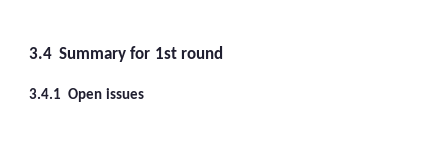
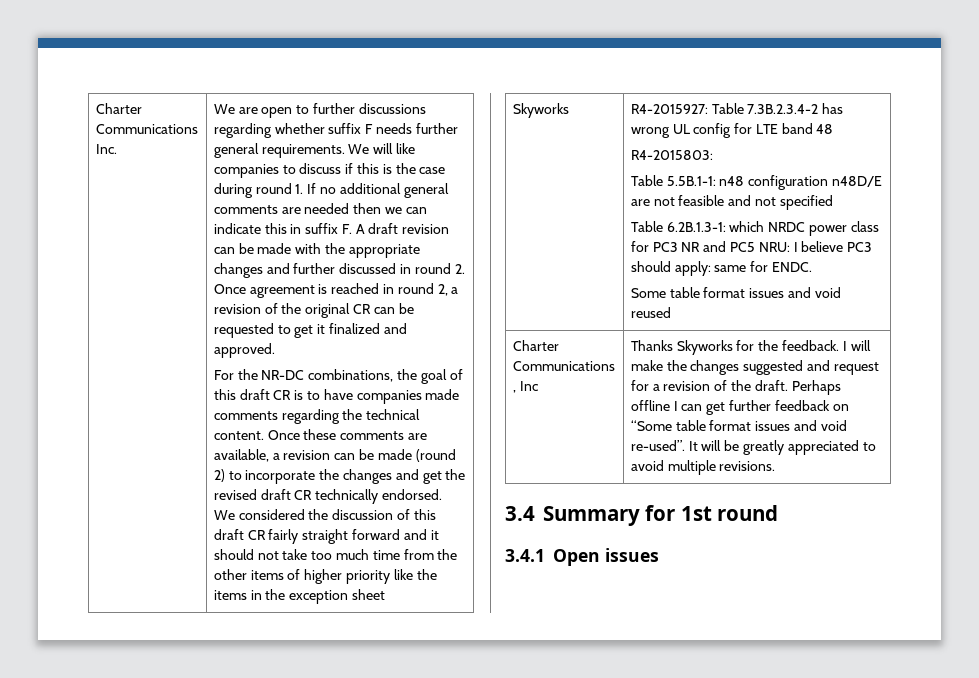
(29, 53) none -> [95,103,142,114] [95,124,198,134] [95,144,117,154] [213,103,426,118] [213,123,458,138] [213,143,415,158] [213,163,446,178] [213,183,449,198] [213,203,427,214] [213,223,450,234] [213,243,420,258] [213,263,465,278] [213,283,459,298] [213,303,414,318] [213,323,407,338] [213,343,275,358] [213,369,463,384] [213,389,460,404] [213,409,421,424] [213,429,427,440] [213,449,456,462] [213,469,466,484] [213,489,442,504] [213,509,436,520] [213,529,439,544] [213,549,458,560] [213,569,437,584] [213,589,385,604] [512,103,569,118] [630,103,844,114] [630,123,834,138] [630,150,713,160] [630,175,882,190] [630,195,833,210] [630,221,879,236] [630,241,873,252] [630,261,812,276] [630,287,841,298] [630,307,671,318] [512,340,559,351] [512,361,615,371] [512,381,538,393] [630,340,871,355] [630,360,879,375] [630,380,841,395] [630,400,849,415] [630,420,847,431] [630,440,876,455] [630,460,776,475] Charter Communications Inc. | We are open to further discussions regarding whether suffix F needs further general requirements. We will like companies to discuss if this is the case during round 1. If no additional general comments are needed then we can indicate this in suffix F. A draft revision can be made with the appropriate changes and further discussed in round 2. Once agreement is reached in round 2, a revision of the original CR can be requested to get it finalized and approved. // For the NR-DC combinations, the goal of this draft CR is to have companies made comments regarding the technical content. Once these comments are available, a revision can be made (round 2) to incorporate the changes and get the revised draft CR technically endorsed. We considered the discussion of this draft CR fairly straight forward and it should not take too much time from the other items of higher priority like the items in the exception sheet // Skyworks | R4-2015927: Table 7.3B.2.3.4-2 has wrong UL config for LTE band 48 // R4-2015803: // Table 5.5B.1-1: n48 configuration n48D/E are not feasible and not specified // Table 6.2B.1.3-1: which NRDC power class for PC3 NR and PC5 NRU: I believe PC3 should apply: same for ENDC. // Some table format issues and void reused // Charter Communications , Inc | Thanks Skyworks for the feedback. I will make the changes suggested and request for a revision of the draft. Perhaps offline I can get further feedback on “Some table format issues and void re-used”. It will be greatly appreciated to avoid multiple revisions. //

